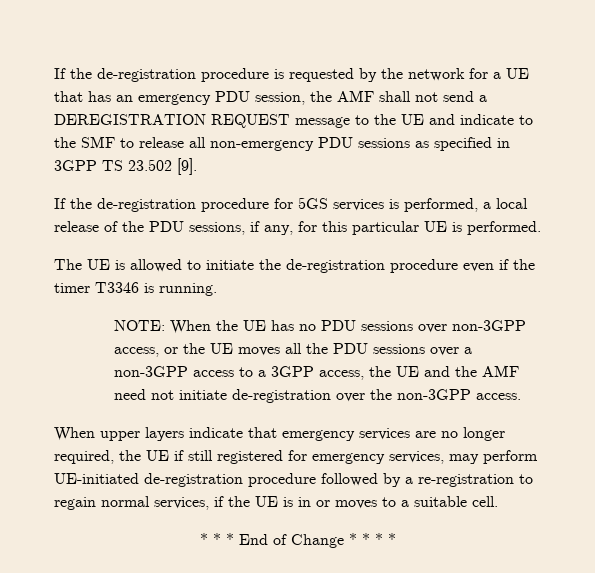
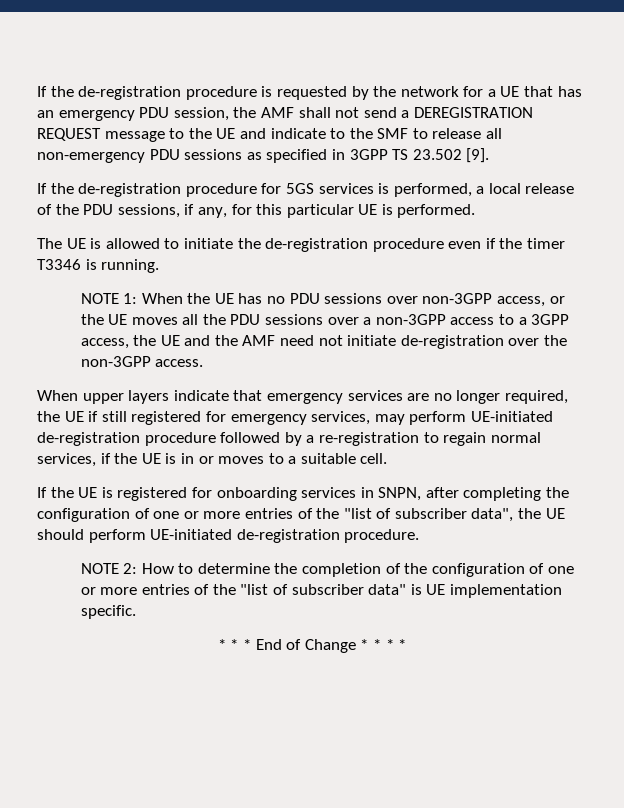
[113,320,165,331] NOTE: -> [80,293,138,304] NOTE 1:
(498, 501) none -> [37,487,570,501] [37,508,565,522] [37,529,420,543] [80,563,574,577] [80,584,562,598] [80,605,136,619] // If the UE is registered for onboarding services in SNPN, after completing the configuration of one or more entries of the "list of subscriber data", the UE should perform UE-initiated de-registration procedure. // NOTE 2: How to determine the completion of the configuration of one or more entries of the "list of subscriber data" is UE implementation specific.

